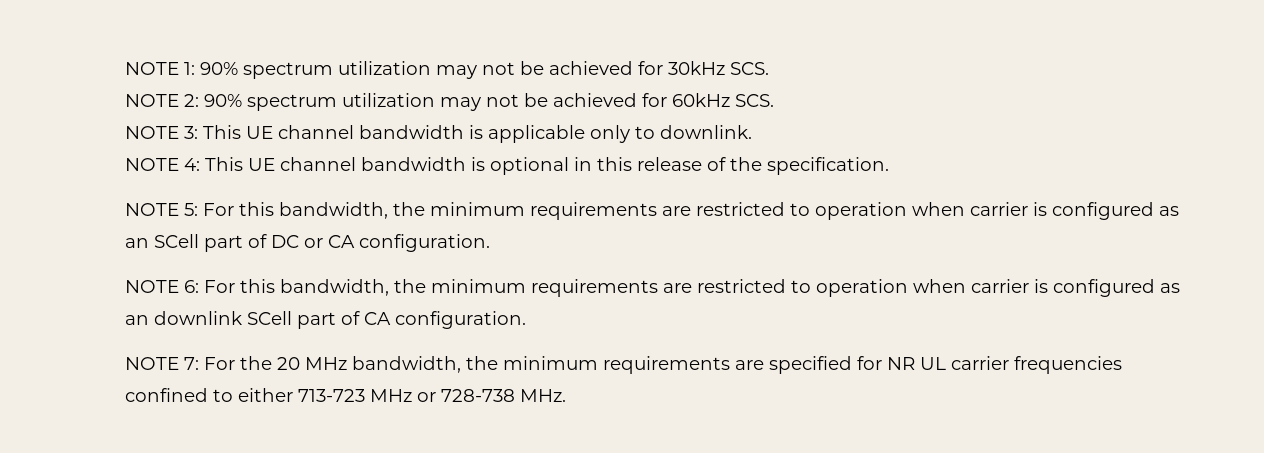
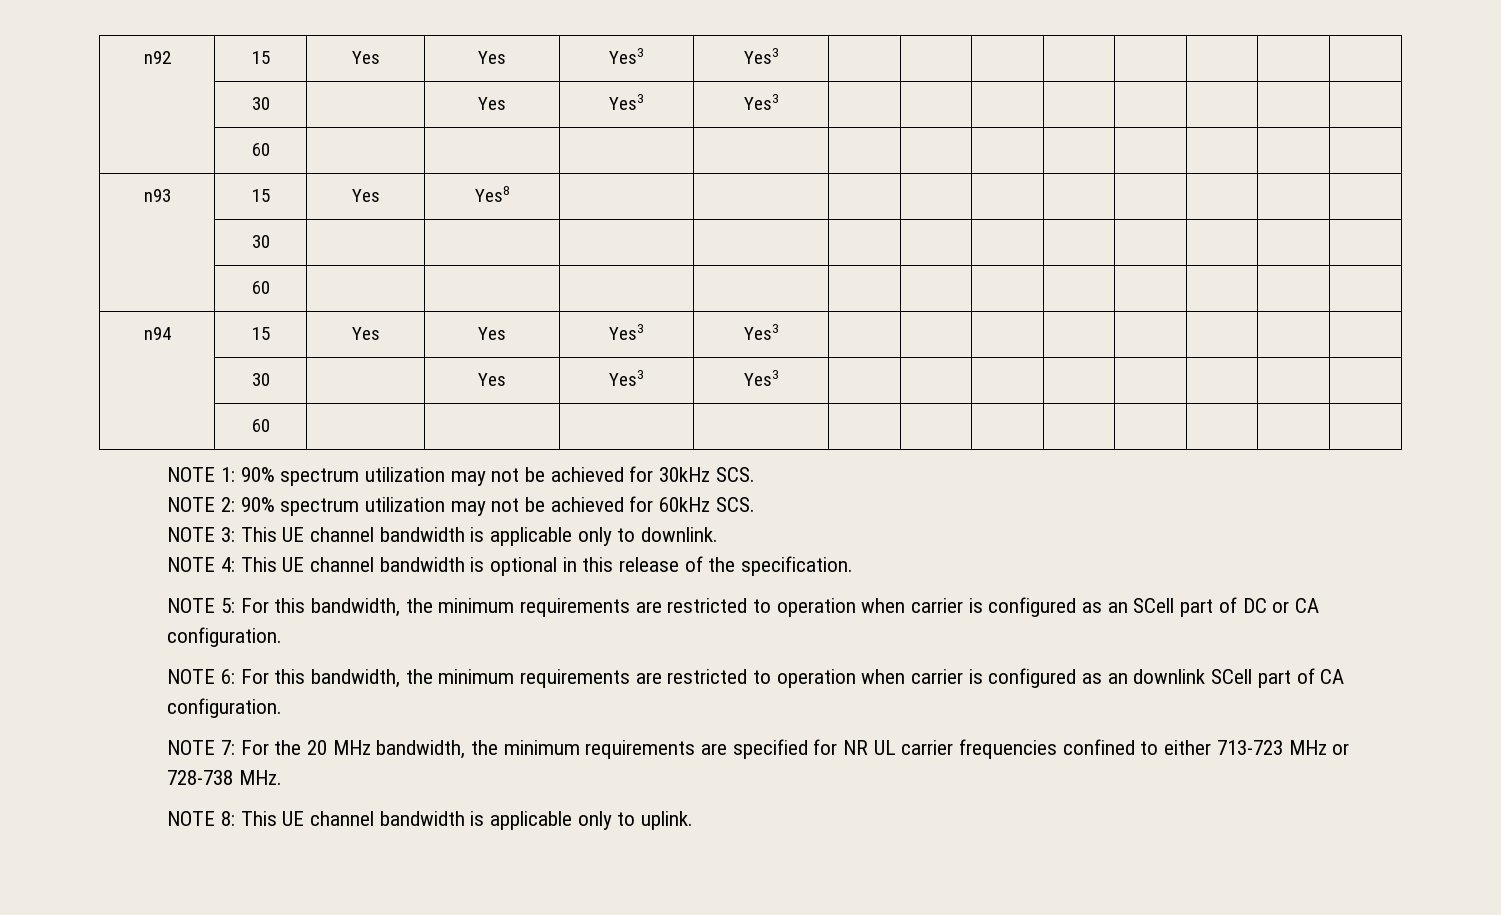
(125, 68) none -> [143,51,171,64] [251,51,270,64] [351,51,380,64] [477,51,506,64] [609,48,644,64] [743,48,779,64] [251,97,270,110] [477,97,506,110] [609,94,644,110] [743,94,779,110] [251,143,270,156] [143,189,171,202] [251,189,270,202] [351,189,380,202] [474,186,510,202] [251,235,270,248] [251,281,270,294] [143,327,171,340] [251,327,270,340] [351,327,380,340] [477,327,506,340] [609,324,644,340] [743,324,779,340] [251,373,270,386] [477,373,506,386] [609,370,644,386] [743,370,779,386] [251,419,270,432] n92 | 15 | Yes | Yes | Yes3 | Yes3 | | | | | | | | // | 30 | | Yes | Yes3 | Yes3 | | | | | | | | // | 60 | | | | | | | | | | | | // n93 | 15 | Yes | Yes8 | | | | | | | | | | // | 30 | | | | | | | | | | | | // | 60 | | | | | | | | | | | | // n94 | 15 | Yes | Yes | Yes3 | Yes3 | | | | | | | | // | 30 | | Yes | Yes3 | Yes3 | | | | | | | | // | 60 | | | | | | | | | | | | //
(567, 395) none -> [167,811,694,830] // NOTE 8: This UE channel bandwidth is applicable only to uplink.

